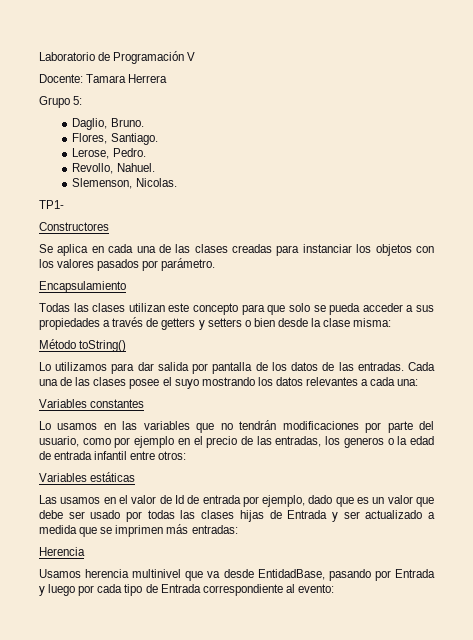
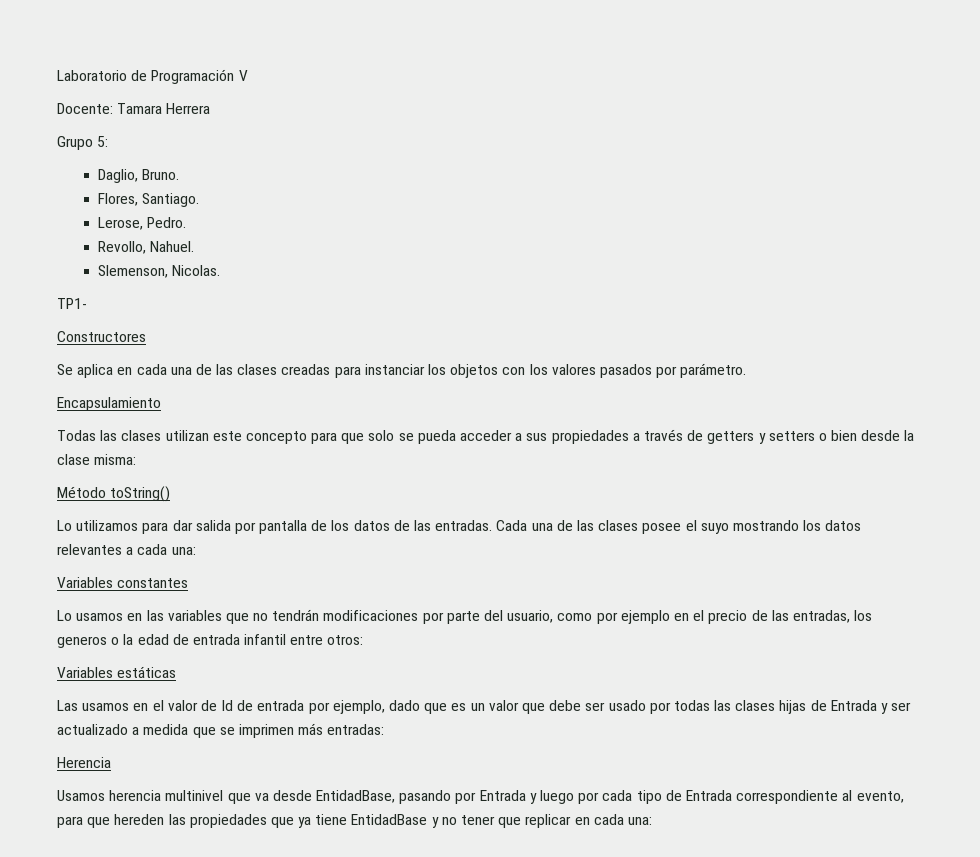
[297,584,334,593] evento: -> [856,791,904,803] [57,814,652,828] evento, para que hereden las propiedades que ya tiene EntidadBase y no tener que replicar en cada una:

